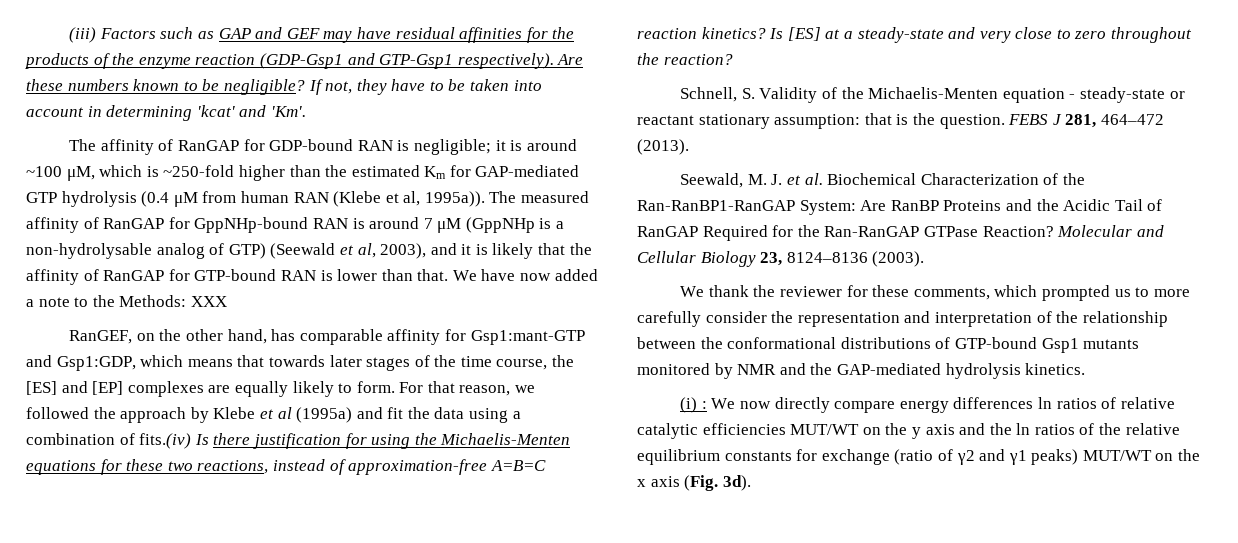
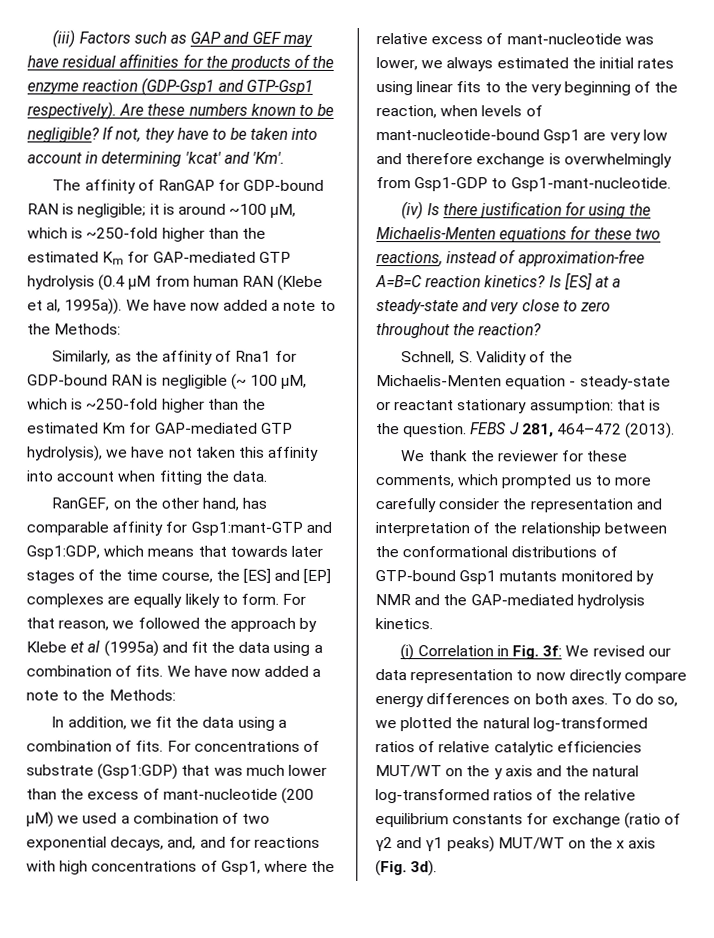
[489,191,590,203] [26,217,565,233] [26,243,592,259] [26,269,598,285] [26,295,227,307] The measured affinity of RanGAP for GppNHp-bound RAN is around 7 μM (GppNHp is a non-hydrolysable analog of GTP) (Seewald et al, 2003), and it is likely that the affinity of RanGAP for GTP-bound RAN is lower than that. We have now added a note to the Methods: XXX -> [125,299,336,311] [27,323,122,335] [52,350,297,365] [27,373,308,390] [27,398,266,413] [27,422,293,434] [27,445,320,462] [26,470,267,485] We have now added a note to the Methods: // Similarly, as the affinity of Rna1 for GDP-bound RAN is negligible (~ 100 μM, which is ~250-fold higher than the estimated Km for GAP-mediated GTP hydrolysis), we have not taken this affinity into account when fitting the data.
[139,433,192,449] fits.(iv) -> [135,665,322,677] [26,689,176,701] [51,716,287,731] [26,740,320,752] [26,763,327,780] [26,787,314,804] [26,811,271,828] [26,836,320,851] [26,860,336,875] [376,33,654,45] [376,57,675,72] [376,81,679,96] [376,105,543,119] [376,129,668,144] [376,153,672,168] [376,177,671,192] [401,201,424,220] fits. We have now added a note to the Methods: // In addition, we fit the data using a combination of fits. For concentrations of substrate (Gsp1:GDP) that was much lower than the excess of mant-nucleotide (200 μM) we used a combination of two exponential decays, and, and for reactions with high concentrations of Gsp1, where the relative excess of mant-nucleotide was lower, we always estimated the initial rates using linear fits to the very beginning of the reaction, when levels of mant-nucleotide-bound Gsp1 are very low and therefore exchange is overwhelmingly from Gsp1-GDP to Gsp1-mant-nucleotide. // (iv)
[680,173,1085,188] [637,199,1163,215] [637,225,1164,241] [637,251,925,267] // Seewald, M. J. et al. Biochemical Characterization of the Ran-RanBP1-RanGAP System: Are RanBP Proteins and the Acidic Tail of RanGAP Required for the Ran-RanGAP GTPase Reaction? Molecular and Cellular Biology 23, 8124–8136 (2003). -> (676, 430) none
[701,398,736,409] : We -> [417,645,671,660] [375,669,533,684] Correlation in Fig. 3f: We revised our data representation to
[1037,397,1052,409] ln -> [513,693,679,707] [375,717,648,732] on both axes. To do so, we plotted the natural log-transformed
[1016,423,1031,435] ln -> [592,765,640,777] [375,789,490,804] natural log-transformed

